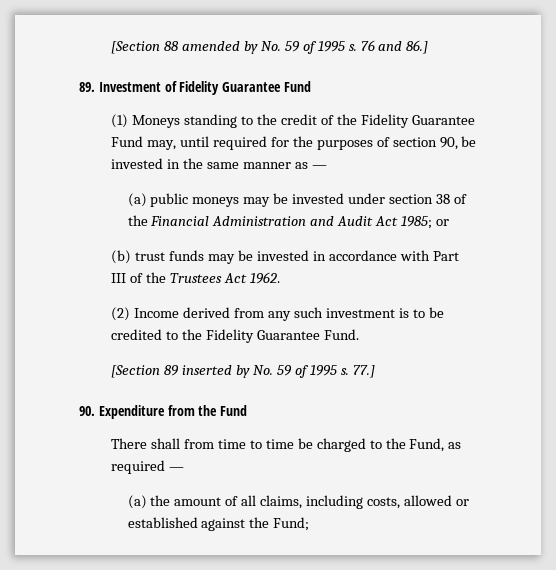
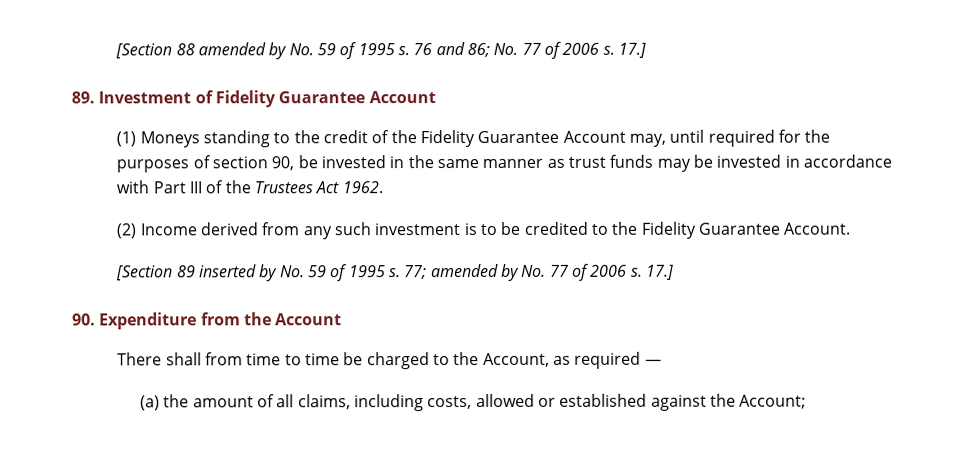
[406,40,429,54] 86.] -> [466,41,646,59] 86; No. 77 of 2006 s. 17.]
[283,81,311,92] Fund -> [368,91,436,104] Account
[111,136,144,147] Fund -> [562,130,626,143] Account
[311,165,327,169] [127,193,467,207] [127,215,449,229] [111,250,132,264] — // (a) public moneys may be invested under section 38 of the Financial Administration and Audit Act 1985; or // (b) -> (565, 163) none
[323,329,359,340] Fund. -> [783,222,851,235] Account.
[352,365,375,378] 77.] -> [404,263,674,281] 77; amended by No. 77 of 2006 s. 17.]
[220,405,248,416] Fund -> [275,313,343,326] Account
[409,438,445,452] Fund, -> [482,352,550,368] Account,
[273,517,310,531] Fund; -> [739,394,807,409] Account;

